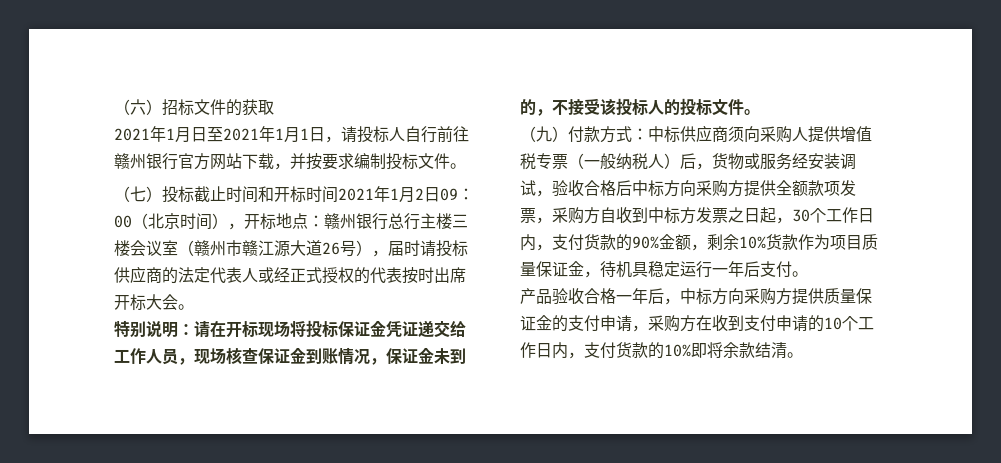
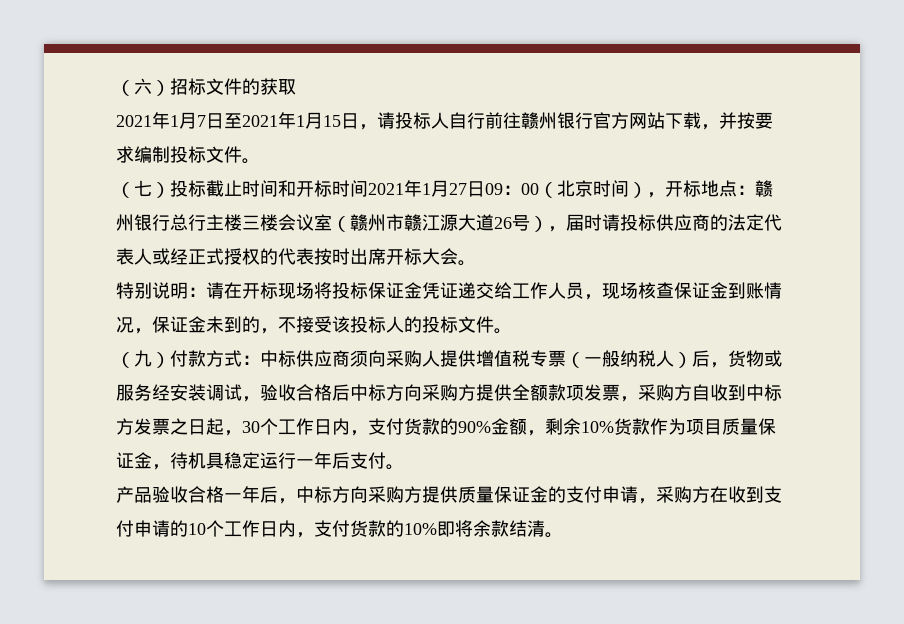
(191, 135) none -> [197,115,206,127] 7
[300,128,309,140] 1 -> [323,115,341,127] 15
[415,188,424,200] 2 -> [449,183,467,195] 27

